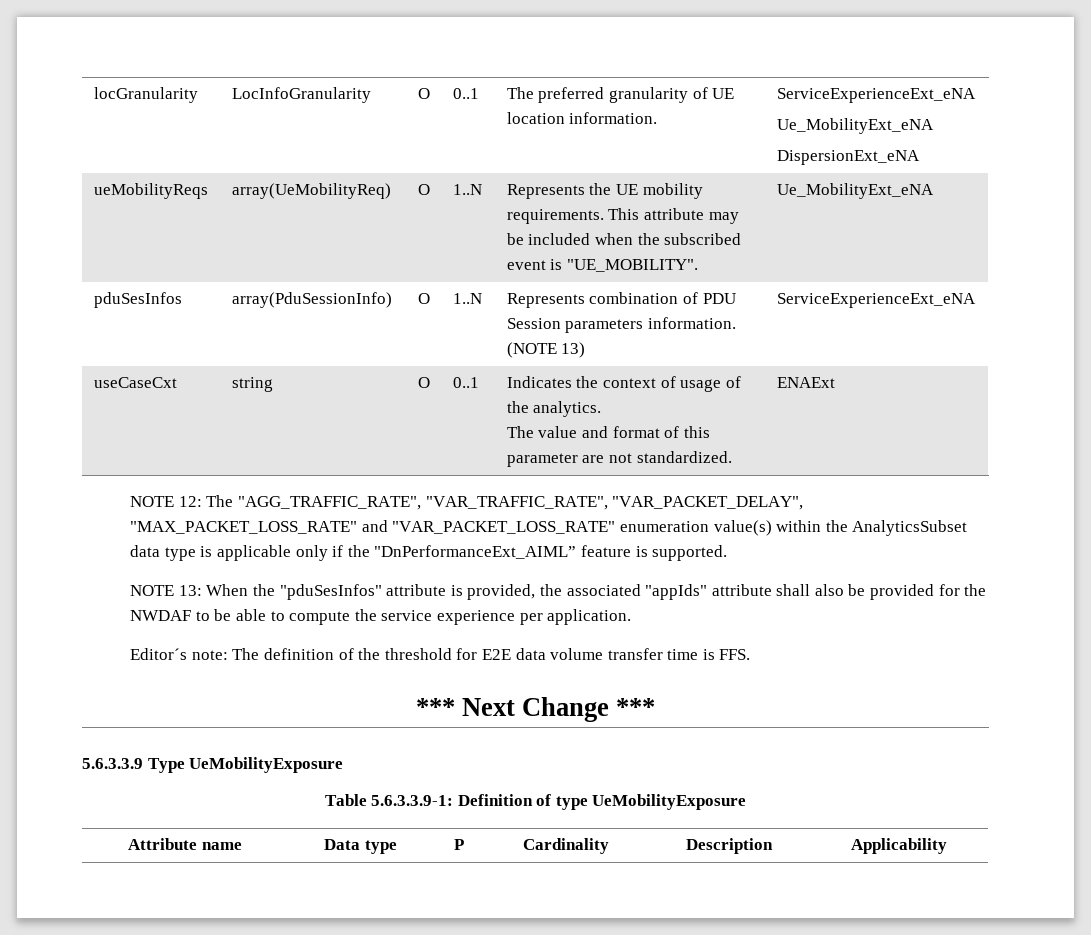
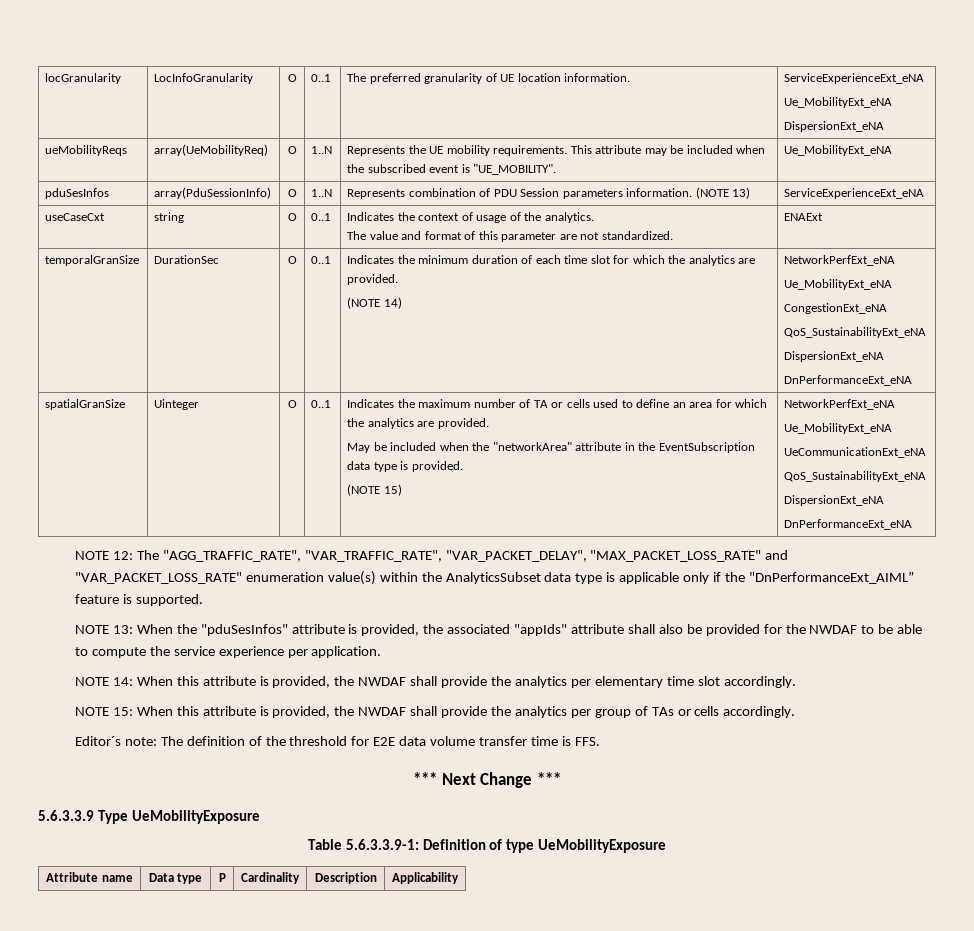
(835, 382) none -> [45,255,140,266] [154,255,220,264] [287,256,297,264] [311,256,332,264] [347,255,756,266] [347,274,399,285] [347,297,402,309] [784,255,896,266] [784,279,893,290] [784,303,888,314] [784,327,927,338] [784,351,885,362] [784,375,913,386] [45,399,126,410] [154,399,200,410] [287,400,297,408] [311,400,332,408] [347,399,768,408] [347,418,489,429] [347,442,755,453] [347,461,463,472] [347,484,402,496] [784,399,896,410] [784,423,893,434] [784,447,927,458] [784,471,927,482] [784,495,885,506] [784,519,913,530] // temporalGranSize | DurationSec | O | 0..1 | Indicates the minimum duration of each time slot for which the analytics are provided. // (NOTE 14) | NetworkPerfExt_eNA // Ue_MobilityExt_eNA // CongestionExt_eNA // QoS_SustainabilityExt_eNA // DispersionExt_eNA // DnPerformanceExt_eNA // spatialGranSize | Uinteger | O | 0..1 | Indicates the maximum number of TA or cells used to define an area for which the analytics are provided. // May be included when the "networkArea" attribute in the EventSubscription data type is provided. // (NOTE 15) | NetworkPerfExt_eNA // Ue_MobilityExt_eNA // UeCommunicationExt_eNA // QoS_SustainabilityExt_eNA // DispersionExt_eNA // DnPerformanceExt_eNA
(632, 617) none -> [74,676,796,688] [74,706,796,718] // NOTE 14: When this attribute is provided, the NWDAF shall provide the analytics per elementary time slot accordingly. // NOTE 15: When this attribute is provided, the NWDAF shall provide the analytics per group of TAs or cells accordingly.

